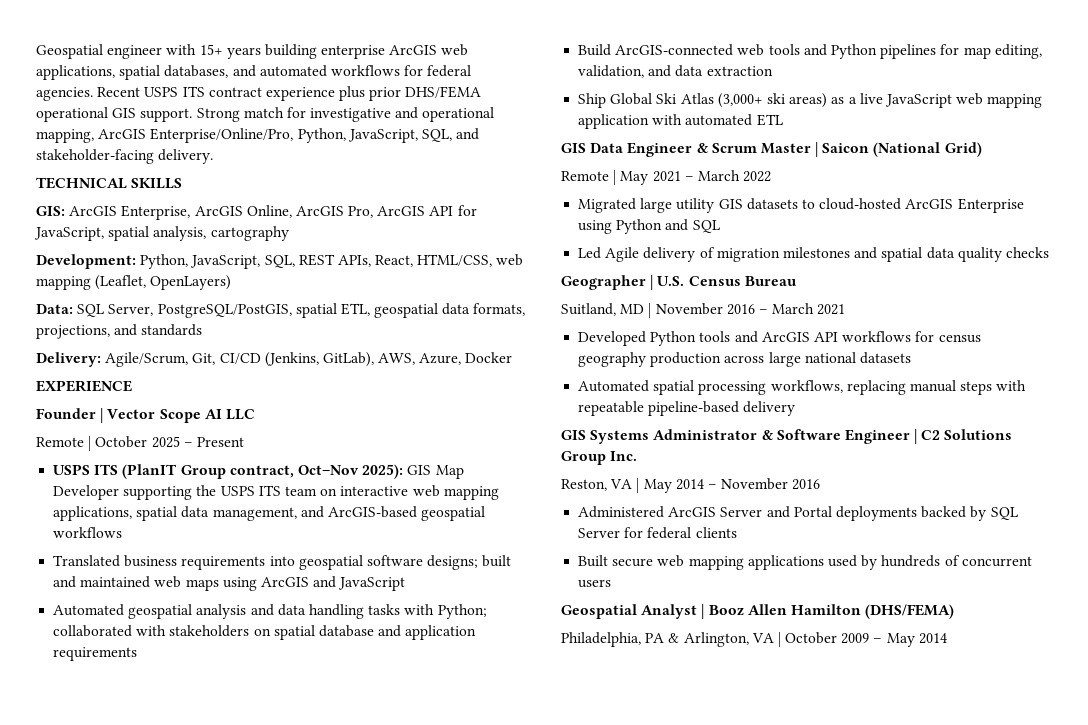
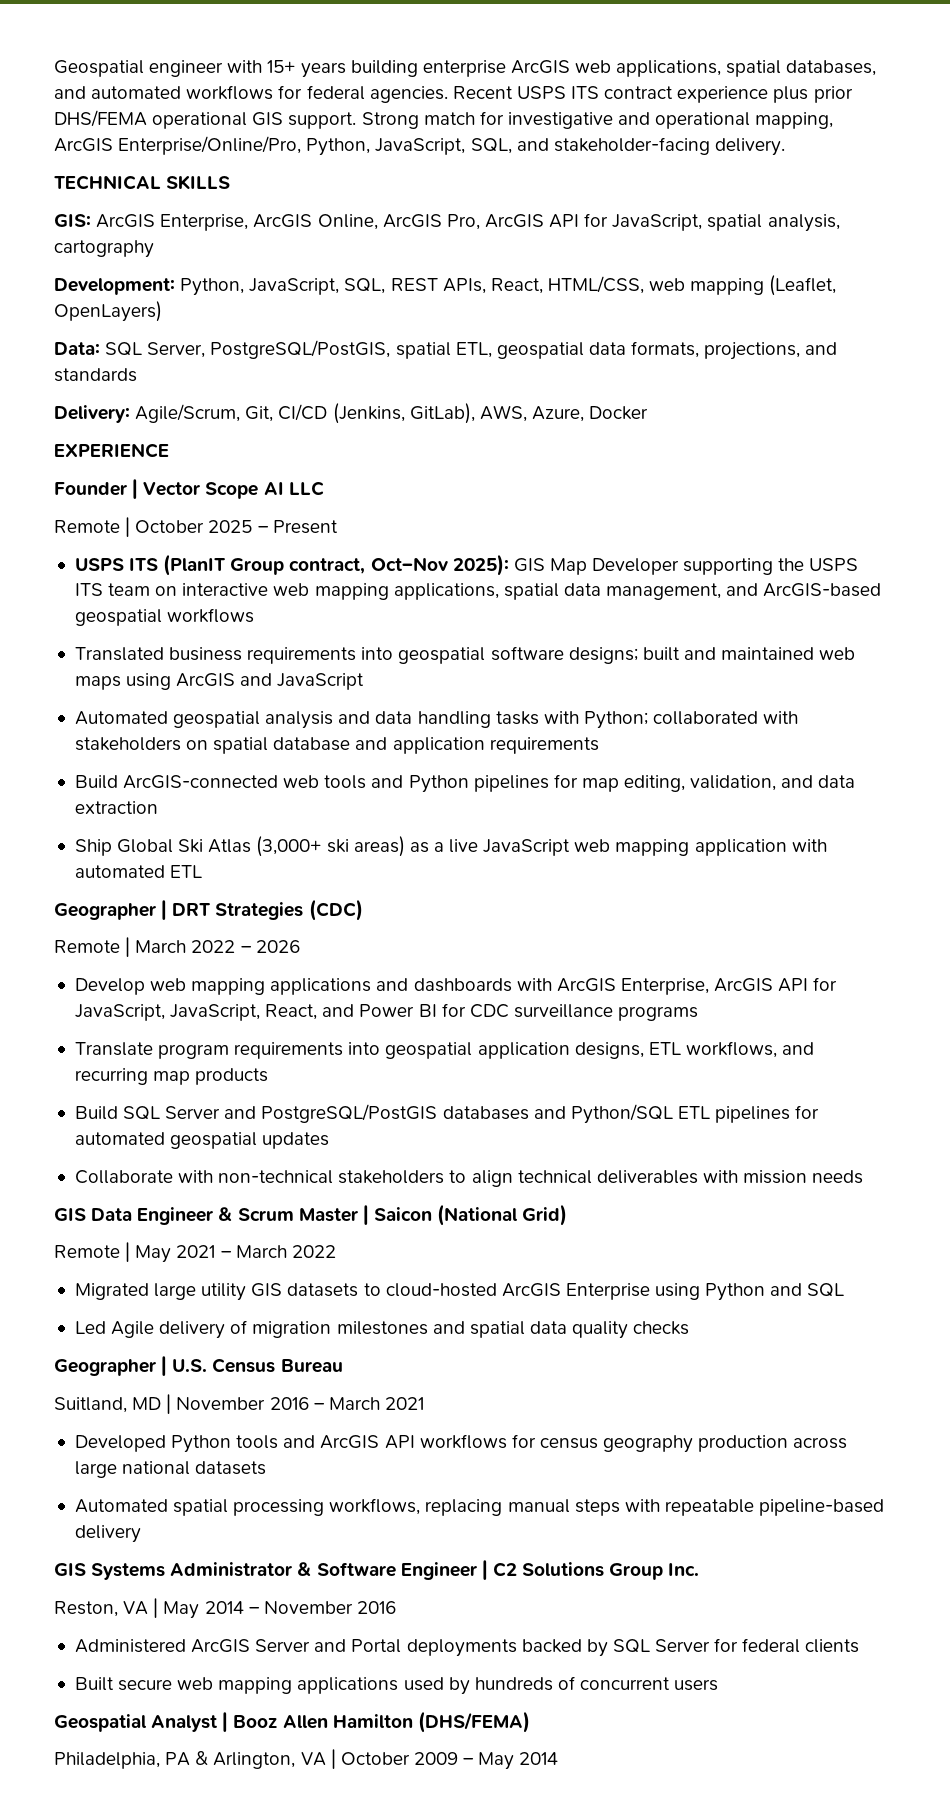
(783, 120) none -> [54,899,363,921] [54,937,300,957] [74,977,838,995] [74,1003,699,1021] [74,1041,815,1059] [74,1068,269,1085] [74,1104,820,1124] [74,1132,330,1149] [74,1170,864,1187] // Geographer | DRT Strategies (CDC) // Remote | March 2022 – 2026 // Develop web mapping applications and dashboards with ArcGIS Enterprise, ArcGIS API for JavaScript, JavaScript, React, and Power BI for CDC surveillance programs // Translate program requirements into geospatial application designs, ETL workflows, and recurring map products // Build SQL Server and PostgreSQL/PostGIS databases and Python/SQL ETL pipelines for automated geospatial updates // Collaborate with non-technical stakeholders to align technical deliverables with mission needs

